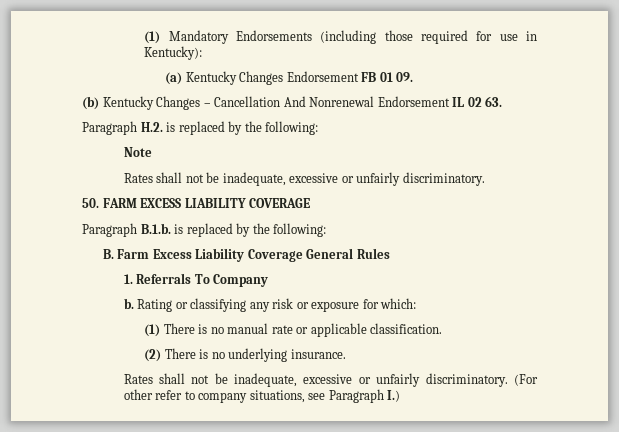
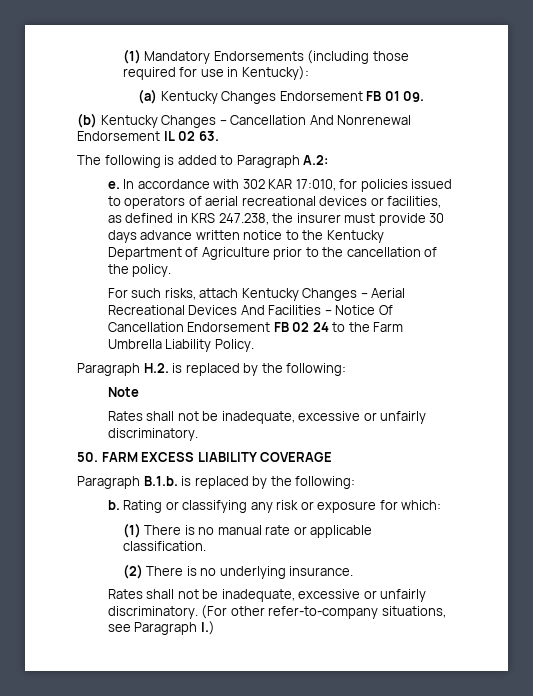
(503, 101) none -> [77,155,329,168] [107,179,453,192] [107,196,442,209] [107,213,445,226] [107,230,384,243] [107,247,438,260] [107,264,172,277] [107,288,406,301] [107,305,393,315] [107,322,404,332] [107,339,254,352] // The following is added to Paragraph A.2: // e. In accordance with 302 KAR 17:010, for policies issued to operators of aerial recreational devices or facilities, as defined in KRS 247.238, the insurer must provide 30 days advance written notice to the Kentucky Department of Agriculture prior to the cancellation of the policy. // For such risks, attach Kentucky Changes – Aerial Recreational Devices And Facilities – Notice Of Cancellation Endorsement FB 02 24 to the Farm Umbrella Liability Policy.
[102,248,390,262] [123,273,269,287] // B. Farm Excess Liability Coverage General Rules // 1. Referrals To Company -> (356, 482) none
[155,390,248,403] refer to company -> [268,606,379,619] refer-to-company

